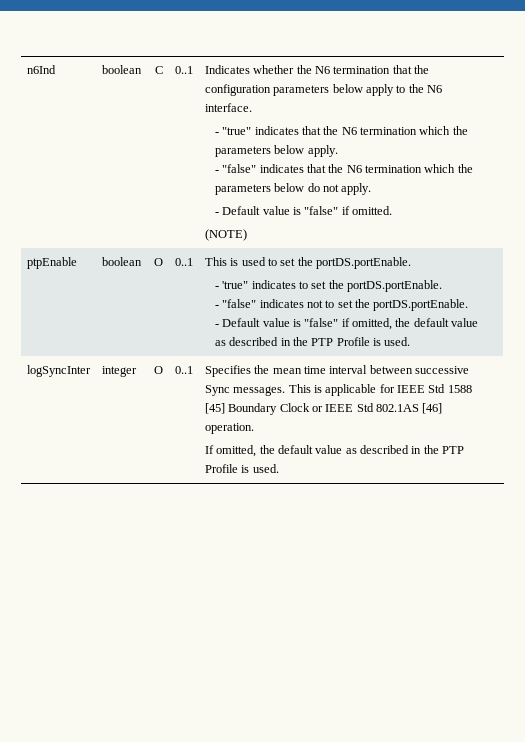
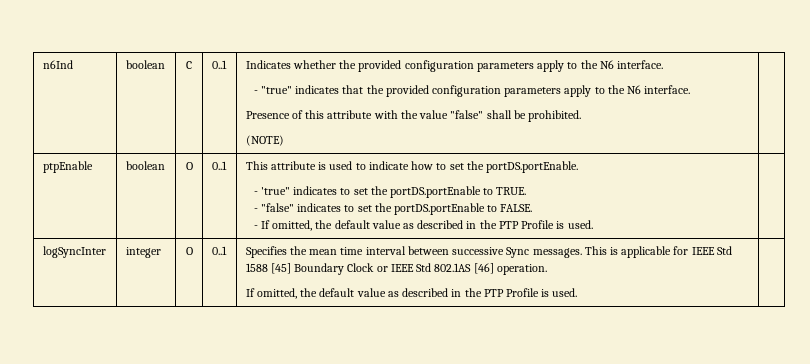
[314,65,429,74] [204,84,363,96] N6 termination that the configuration parameters below -> [358,60,534,72] provided configuration parameters
[341,126,468,135] [214,145,338,157] [214,164,473,173] [214,183,372,195] [214,206,393,215] N6 termination which the parameters below apply. // - "false" indicates that the N6 termination which the parameters below do not apply. // - Default value is "false" if omitted. -> [385,85,691,97] [245,110,581,122] provided configuration parameters apply to the N6 interface. // Presence of this attribute with the value "false" shall be prohibited.
(227, 261) none -> [270,161,316,170] attribute
(277, 262) none -> [368,161,447,170] indicate how to
[347,280,443,292] [214,299,469,311] [214,318,350,327] portDS.portEnable. // - "false" indicates not to set the portDS.portEnable. // - Default value is "false" if -> [389,186,527,198] [253,203,533,215] [253,220,270,229] portDS.portEnable to TRUE. // - "false" indicates to set the portDS.portEnable to FALSE. // - If

